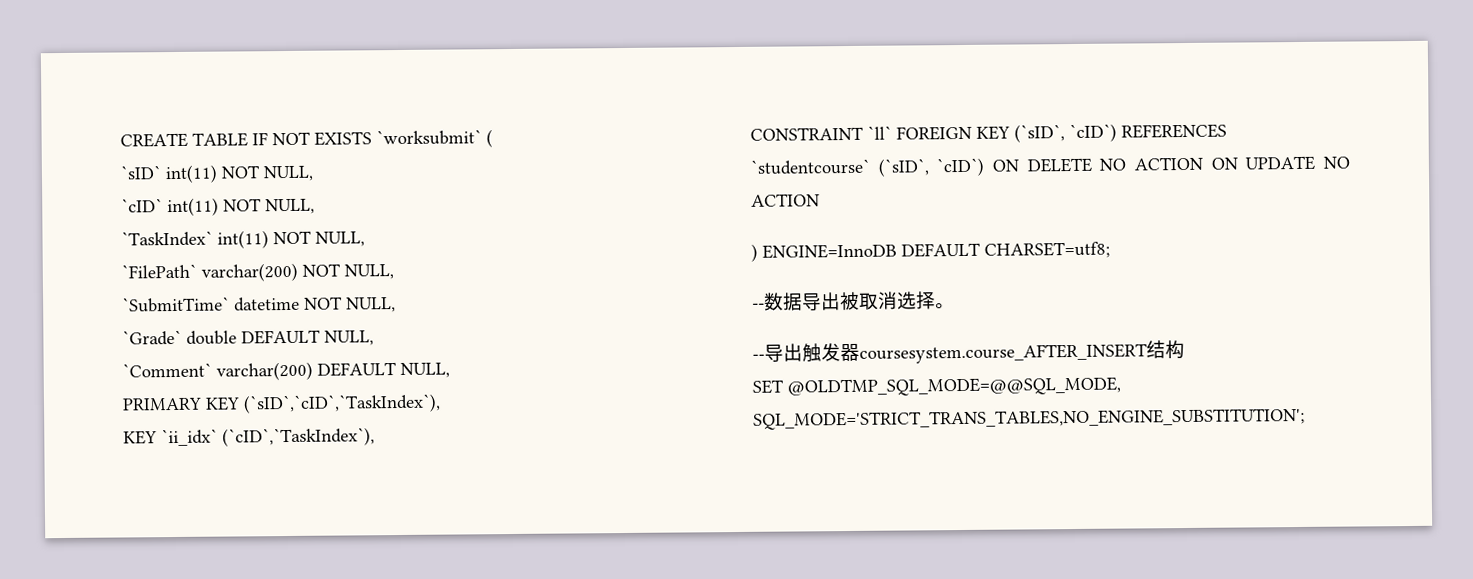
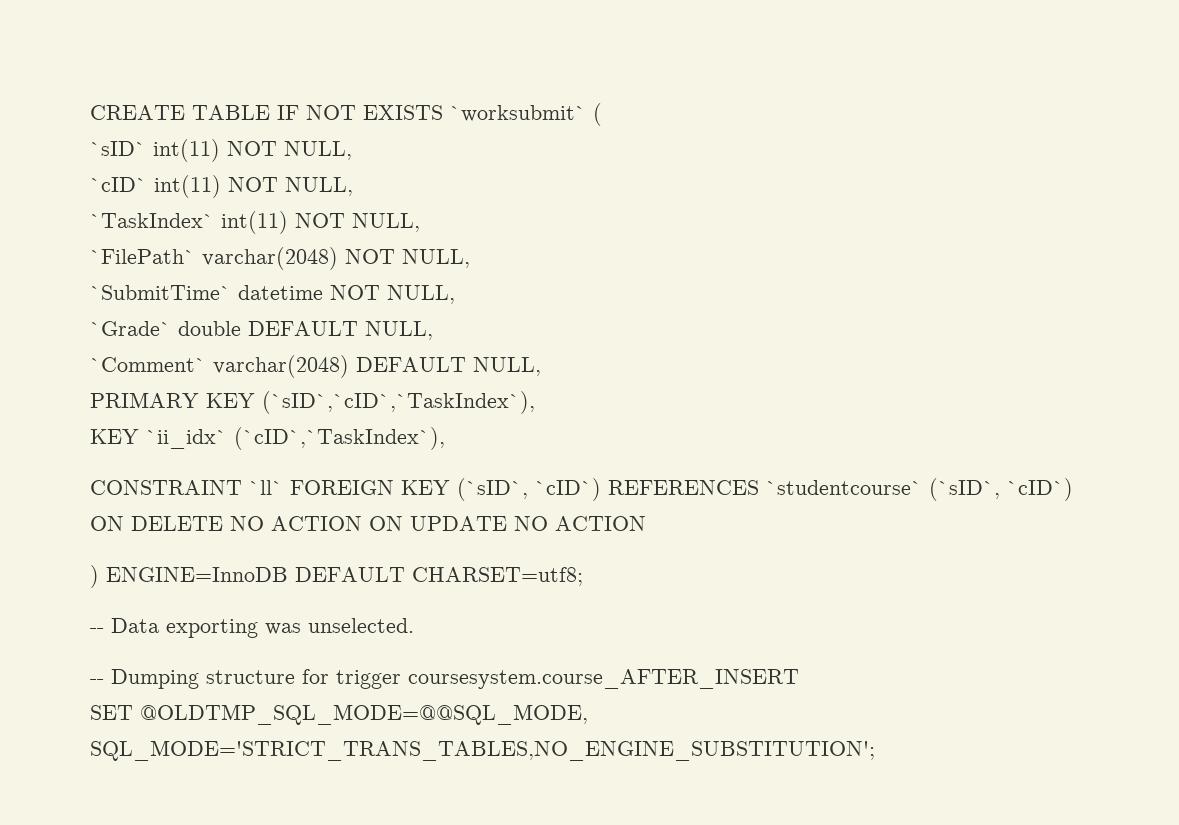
[201,262,298,282] varchar(200) -> [202,247,338,270] varchar(2048)
[216,361,313,381] varchar(200) -> [213,355,349,378] varchar(2048)
[764,291,955,311] [752,343,860,363] 数据导出被取消选择。 // --导出触发器 -> [111,618,414,638] [90,669,401,689] Data exporting was unselected. // -- Dumping structure for trigger
[1146,340,1185,360] 结构 -> (799, 679) none

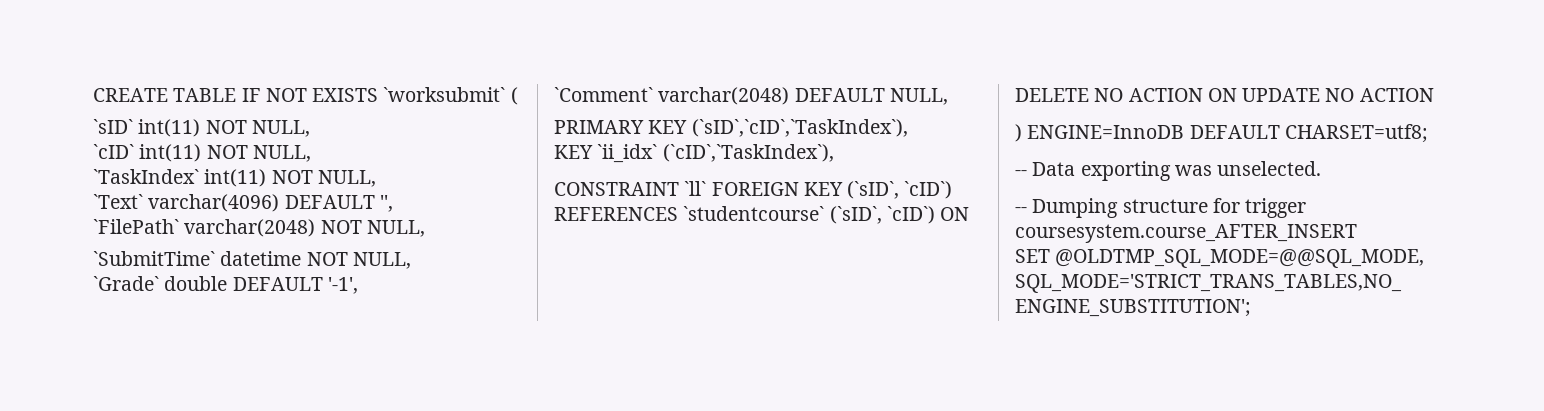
(420, 222) none -> [93,194,393,212] // `Text` varchar(4096) DEFAULT '',
[365,321,433,340] NULL, -> [327,277,358,294] '-1',

